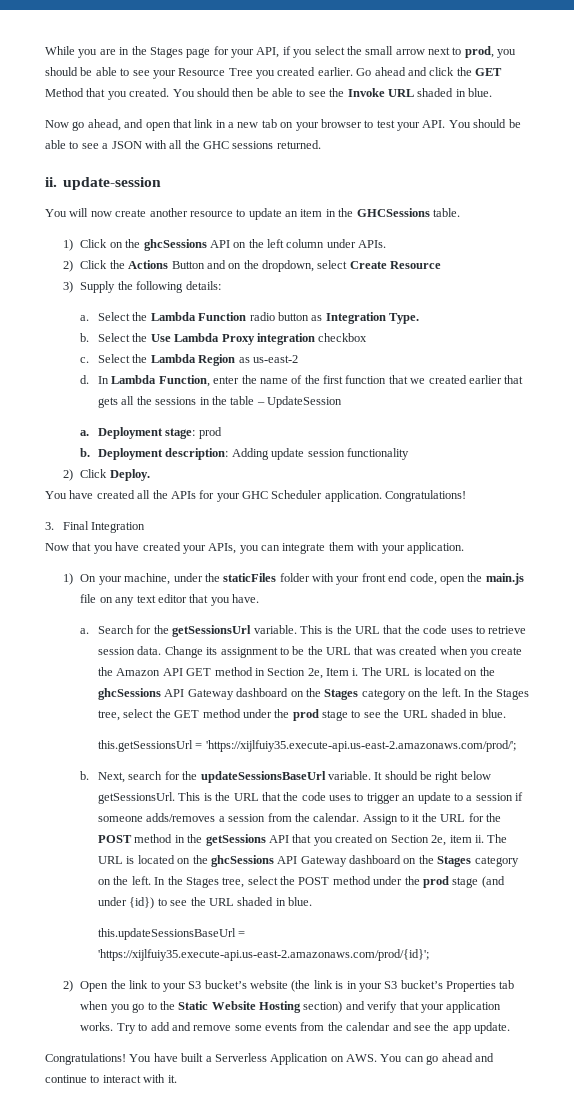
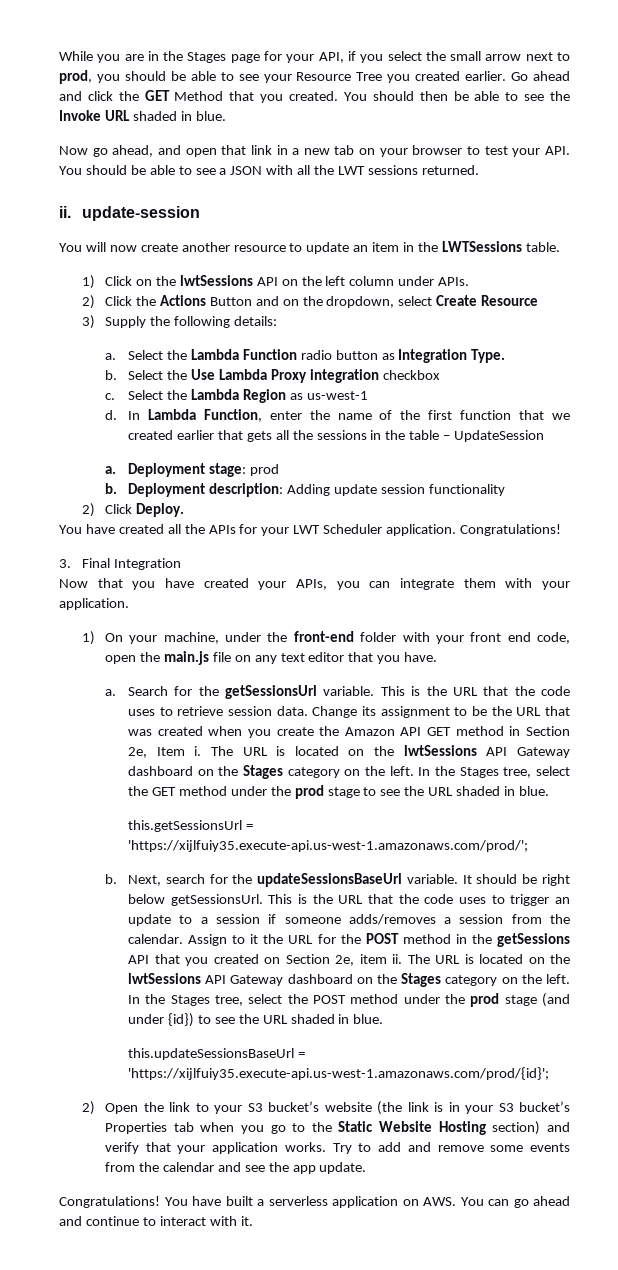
[203,141,229,149] GHC -> [338,166,366,175] LWT
[356,208,430,217] GHCSessions -> [441,241,522,252] LWTSessions
[143,239,207,251] ghcSessions -> [179,275,253,286] lwtSessions
[252,355,298,363] us-east-2 -> [306,391,368,400] us-west-1
[242,491,268,499] GHC -> [293,525,321,534] LWT
[223,573,277,582] staticFiles -> [293,631,354,642] front-end
[98,688,162,700] ghcSessions -> [403,745,477,756] lwtSessions
[205,740,516,752] 'https://xijlfuiy35.execute-api.us-east-2.amazonaws.com/prod/'; -> [128,840,529,852] 'https://xijlfuiy35.execute-api.us-west-1.amazonaws.com/prod/';
[210,855,274,867] ghcSessions -> [128,973,202,984] lwtSessions
[98,949,430,961] 'https://xijlfuiy35.execute-api.us-east-2.amazonaws.com/prod/{id}'; -> [128,1067,550,1080] 'https://xijlfuiy35.execute-api.us-west-1.amazonaws.com/prod/{id}';
[214,1053,329,1065] Serverless Application -> [268,1196,398,1208] serverless application

